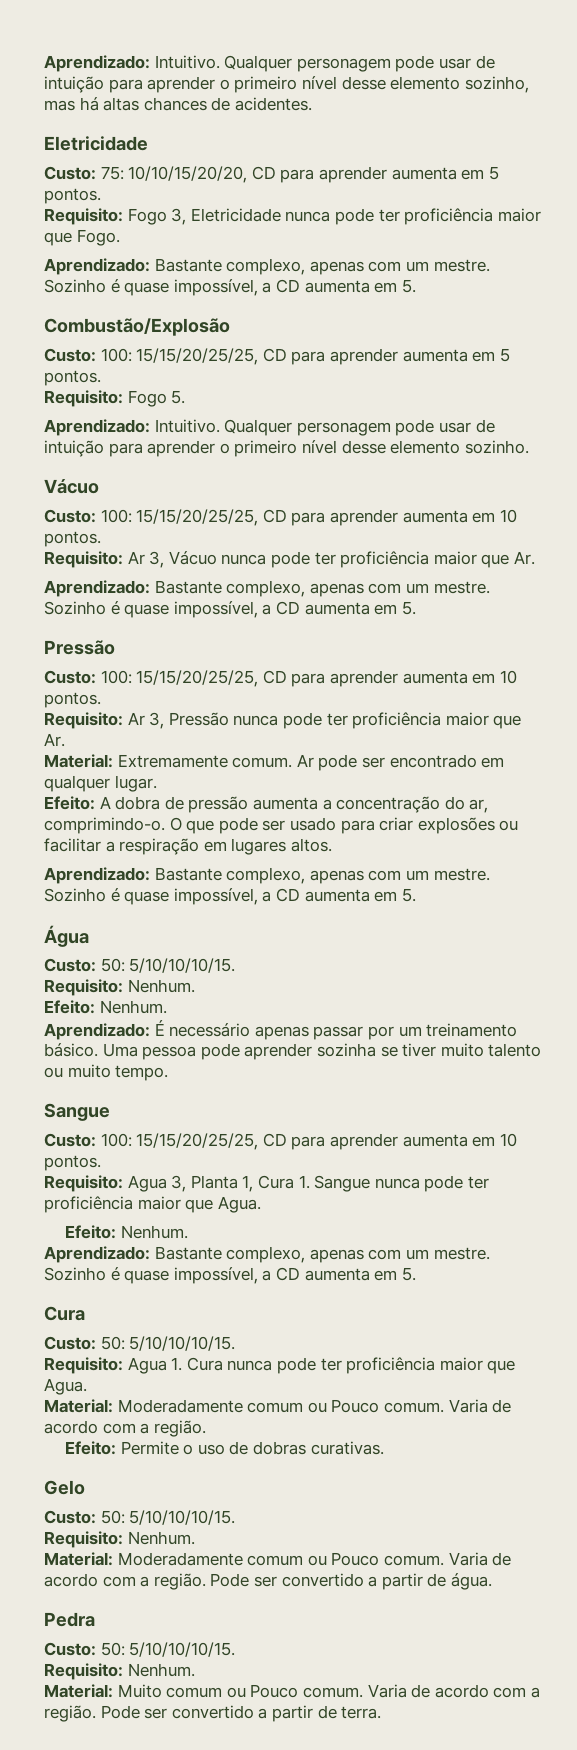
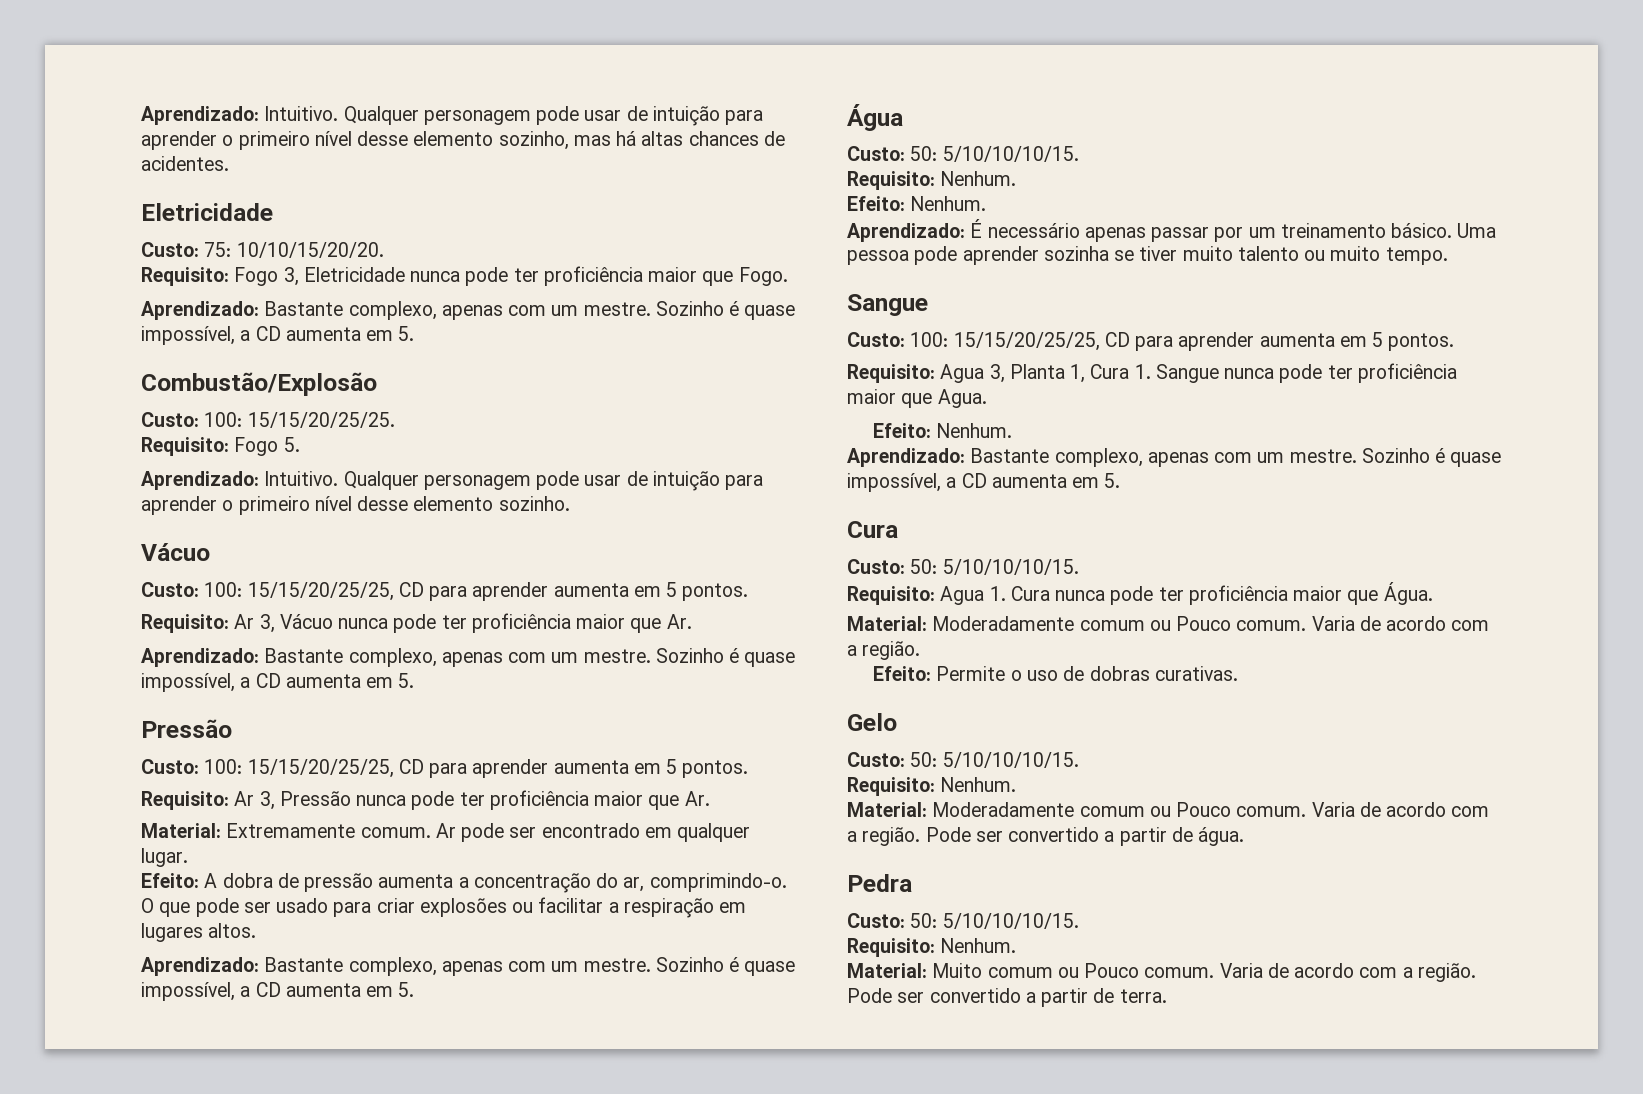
[128,166,499,183] [44,188,101,204] 10/10/15/20/20, CD para aprender aumenta em 5 pontos. -> [236,242,384,258] 10/10/15/20/20.
[136,348,510,365] [44,370,101,386] 15/15/20/25/25, CD para aprender aumenta em 5 pontos. -> [247,412,395,428] 15/15/20/25/25.
[499,509,517,523] 10 -> [666,582,678,597] 5
[499,670,517,684] 10 -> [666,759,678,774] 5
[499,1133,517,1147] 10 -> [1372,332,1384,347] 5
[44,1378,87,1395] Agua. -> [1383,582,1433,605] Água.

